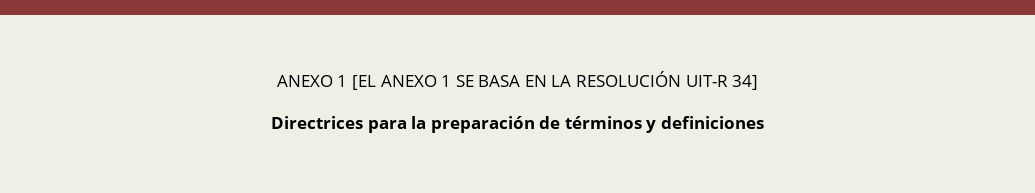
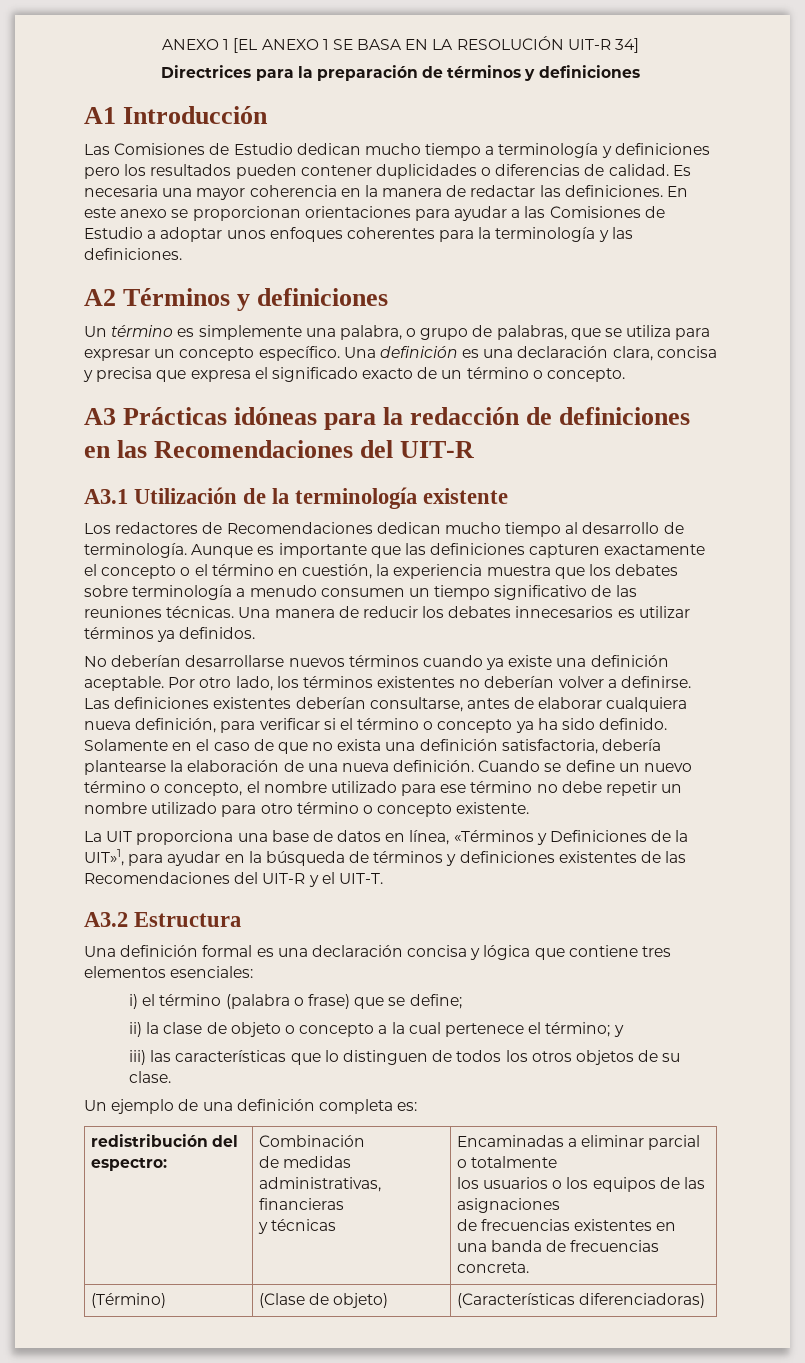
(765, 122) none -> [84,106,269,124] [84,143,710,158] [84,164,691,179] [84,185,689,200] [84,206,665,221] [84,227,633,242] [84,248,182,260] [84,288,389,311] [84,325,711,340] [84,346,717,361] [83,367,626,382] [84,407,691,430] [84,440,475,458] [84,487,509,509] [84,522,684,537] [84,543,706,558] [84,564,679,579] [84,585,637,600] [84,606,690,618] [84,627,256,642] [84,655,669,670] [84,676,692,691] [84,697,688,712] [84,718,668,733] [84,739,662,754] [84,760,693,775] [84,781,683,796] [84,802,530,817] [84,830,689,845] [84,849,687,866] [84,872,383,887] [84,912,242,927] [84,945,672,960] [84,966,254,978] [129,994,462,1009] [129,1022,624,1037] [129,1050,681,1065] [129,1071,172,1083] [84,1099,418,1114] [90,1134,238,1147] [90,1157,167,1171] [258,1135,365,1147] [258,1156,351,1168] [258,1177,381,1192] [258,1198,344,1210] [257,1219,336,1234] [456,1135,701,1150] [456,1156,557,1168] [456,1177,705,1192] [456,1198,560,1213] [456,1219,677,1231] [456,1240,660,1252] [456,1262,529,1273] [90,1293,166,1308] [258,1293,389,1308] [456,1293,705,1308] // A1 Introducción // Las Comisiones de Estudio dedican mucho tiempo a terminología y definiciones pero los resultados pueden contener duplicidades o diferencias de calidad. Es necesaria una mayor coherencia en la manera de redactar las definiciones. En este anexo se proporcionan orientaciones para ayudar a las Comisiones de Estudio a adoptar unos enfoques coherentes para la terminología y las definiciones. // A2 Términos y definiciones // Un término es simplemente una palabra, o grupo de palabras, que se utiliza para expresar un concepto específico. Una definición es una declaración clara, concisa y precisa que expresa el significado exacto de un término o concepto. // A3 Prácticas idóneas para la redacción de definiciones en las Recomendaciones del UIT-R // A3.1 Utilización de la terminología existente // Los redactores de Recomendaciones dedican mucho tiempo al desarrollo de terminología. Aunque es importante que las definiciones capturen exactamente el concepto o el término en cuestión, la experiencia muestra que los debates sobre terminología a menudo consumen un tiempo significativo de las reuniones técnicas. Una manera de reducir los debates innecesarios es utilizar términos ya definidos. // No deberían desarrollarse nuevos términos cuando ya existe una definición aceptable. Por otro lado, los términos existentes no deberían volver a definirse. Las definiciones existentes deberían consultarse, antes de elaborar cualquiera nueva definición, para verificar si el término o concepto ya ha sido definido. Solamente en el caso de que no exista una definición satisfactoria, debería plantearse la elaboración de una nueva definición. Cuando se define un nuevo término o concepto, el nombre utilizado para ese término no debe repetir un nombre utilizado para otro término o concepto existente. // La UIT proporciona una base de datos en línea, «Términos y Definiciones de la UIT»1, para ayudar en la búsqueda de términos y definiciones existentes de las Recomendaciones del UIT-R y el UIT-T. // A3.2 Estructura // Una definición formal es una declaración concisa y lógica que contiene tres elementos esenciales: // i) el término (palabra o frase) que se define; // ii) la clase de objeto o concepto a la cual pertenece el término; y // iii) las características que lo distinguen de todos los otros objetos de su clase. // Un ejemplo de una definición completa es: // redistribución del espectro: | Combinación // de medidas administrativas, financieras // y técnicas | Encaminadas a eliminar parcial o totalmente // los usuarios o los equipos de las asignaciones // de frecuencias existentes en una banda de frecuencias concreta. // (Término) | (Clase de objeto) | (Características diferenciadoras)

